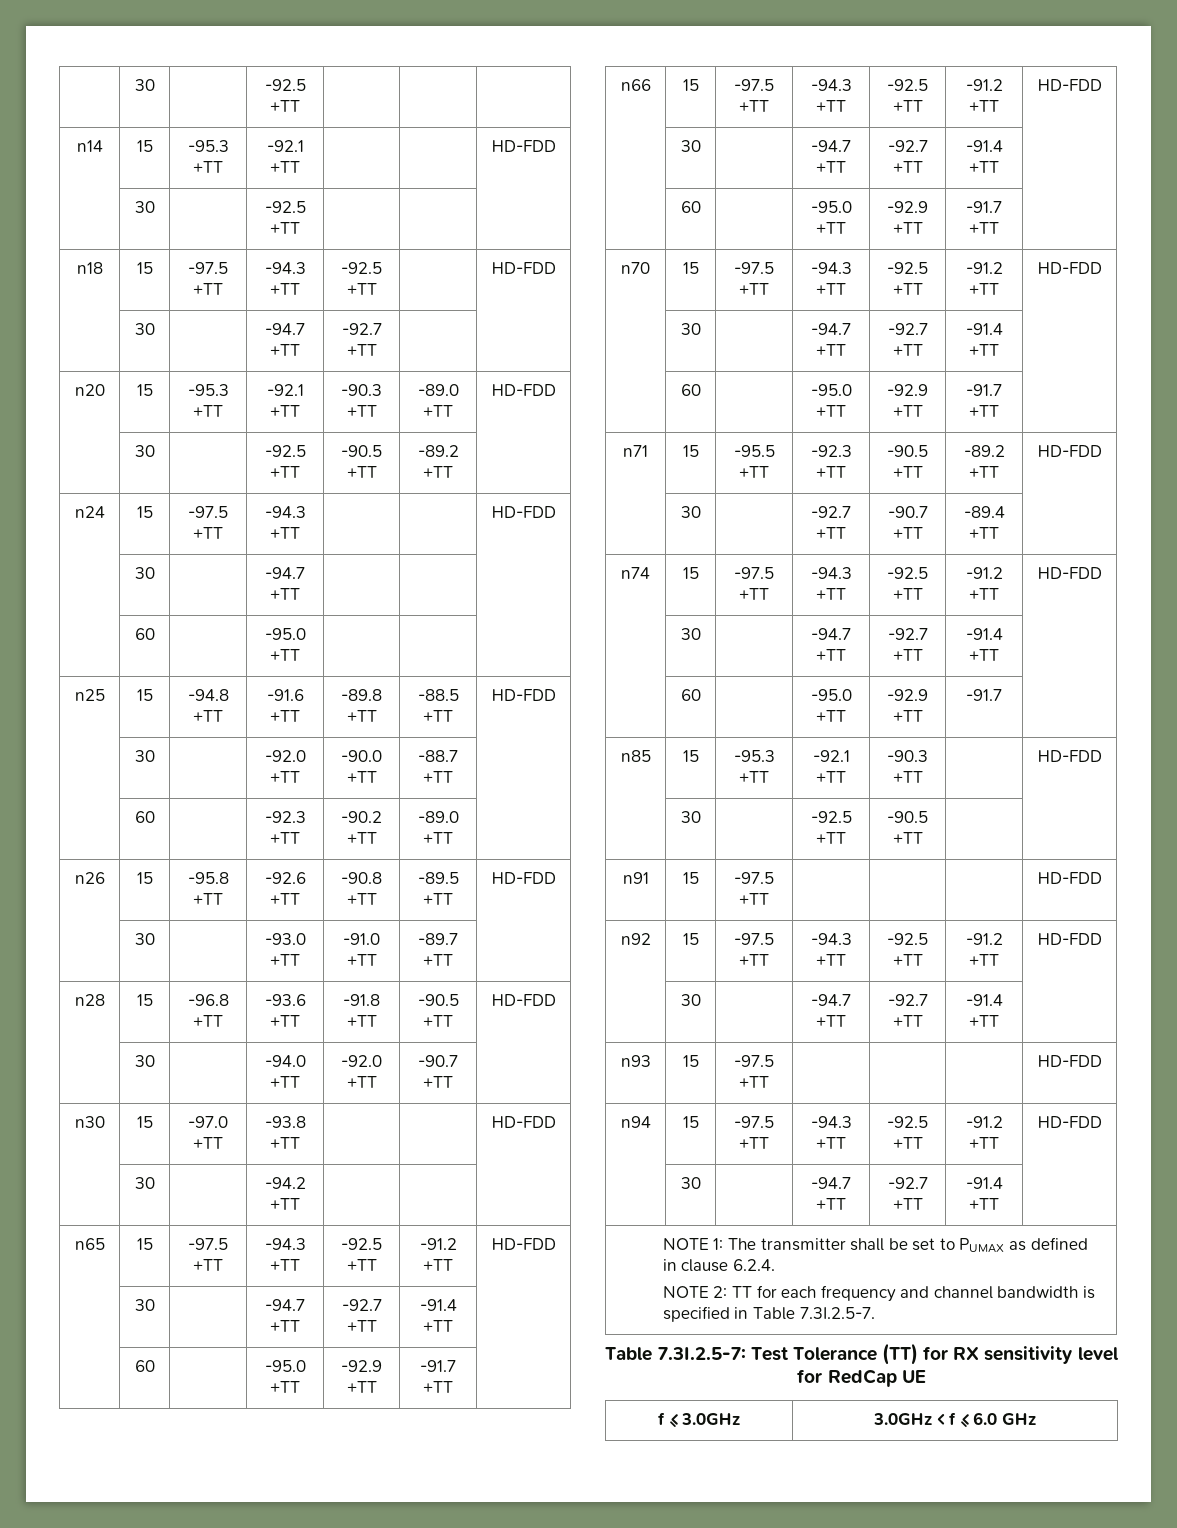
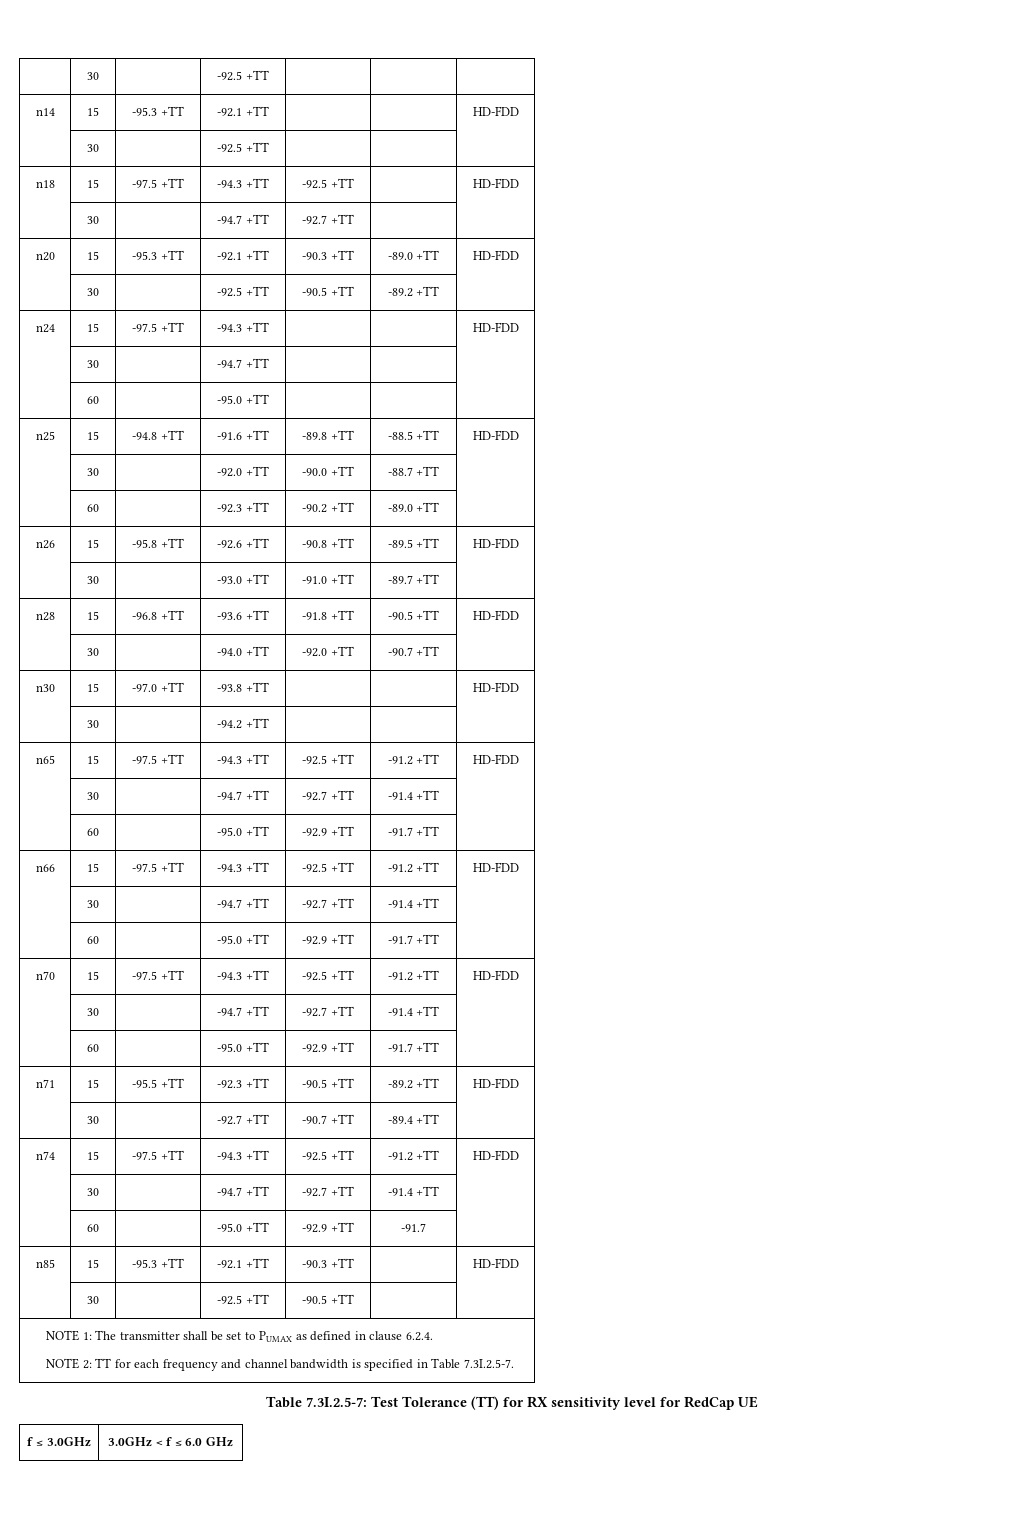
[622,872,649,884] [682,872,699,884] [734,872,774,884] [739,893,769,905] [1037,872,1102,884] [620,933,651,945] [682,933,699,945] [734,933,774,945] [739,954,769,966] [810,933,852,945] [816,954,846,966] [887,933,928,945] [892,954,923,966] [965,933,1003,945] [969,954,999,966] [1037,933,1102,945] [680,994,701,1006] [811,994,851,1006] [816,1015,846,1027] [887,994,928,1006] [892,1015,923,1027] [965,994,1003,1006] [969,1015,999,1027] [620,1055,651,1067] [682,1055,699,1067] [734,1055,774,1067] [739,1076,769,1088] [1037,1055,1102,1067] [620,1116,651,1128] [682,1116,699,1128] [734,1116,774,1128] [739,1137,769,1149] [810,1116,852,1128] [816,1137,846,1149] [887,1116,928,1128] [892,1137,923,1149] [965,1116,1003,1128] [969,1137,999,1149] [1037,1116,1102,1128] [680,1177,701,1189] [811,1177,851,1189] [816,1198,846,1210] [887,1177,928,1189] [892,1198,923,1210] [965,1177,1003,1189] [969,1198,999,1210] // n91 | 15 | -97.5 +TT | | | | HD-FDD // n92 | 15 | -97.5 +TT | -94.3 +TT | -92.5 +TT | -91.2 +TT | HD-FDD // | 30 | | -94.7 +TT | -92.7 +TT | -91.4 +TT | // n93 | 15 | -97.5 +TT | | | | HD-FDD // n94 | 15 | -97.5 +TT | -94.3 +TT | -92.5 +TT | -91.2 +TT | HD-FDD // | 30 | | -94.7 +TT | -92.7 +TT | -91.4 +TT | -> (354, 1299) none

